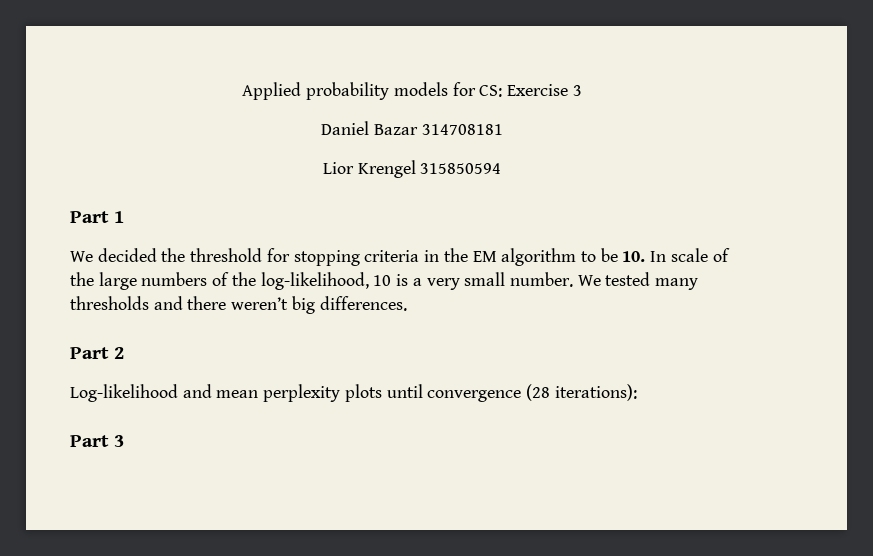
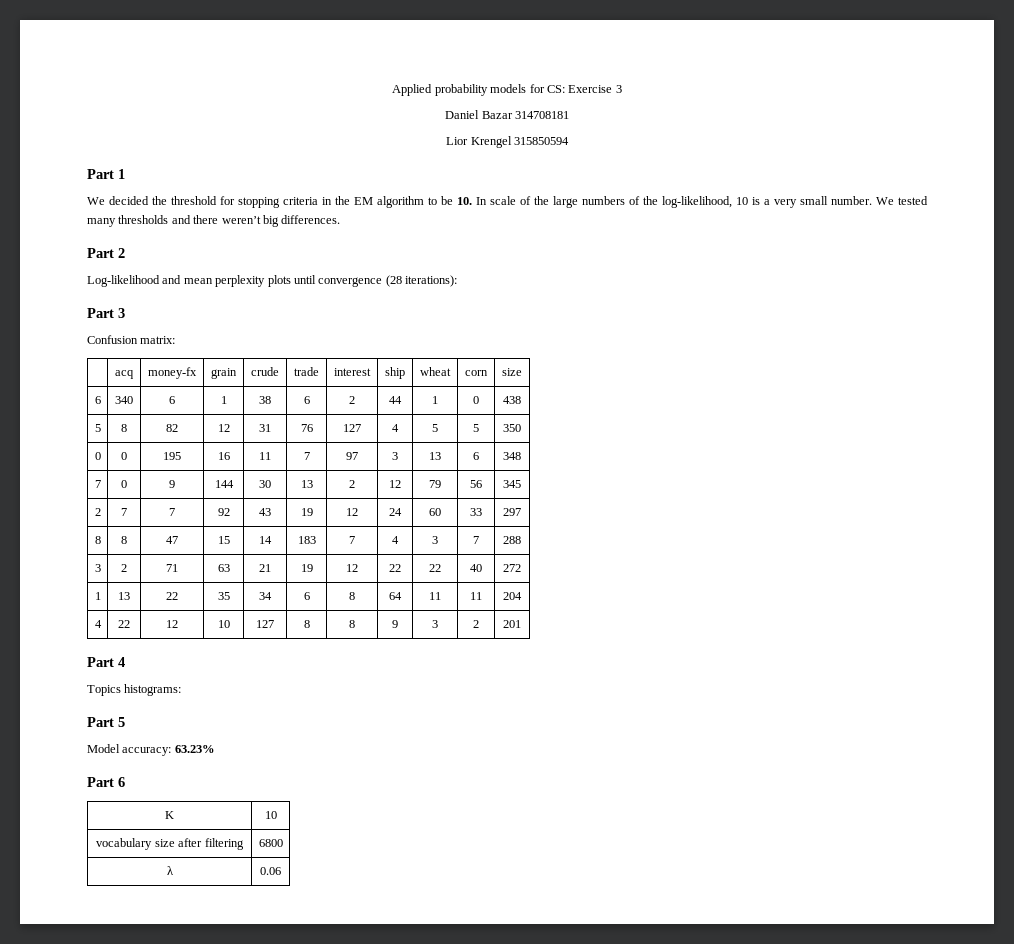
(125, 441) none -> [87,335,176,344] [115,370,134,379] [148,367,197,379] [211,368,237,379] [251,367,279,376] [294,367,319,376] [334,368,371,376] [385,367,405,379] [420,367,451,376] [465,370,488,376] [502,368,522,376] [94,396,101,404] [115,396,133,404] [169,396,175,404] [220,396,227,404] [259,396,271,404] [303,396,310,404] [349,396,355,404] [389,396,402,404] [432,396,438,404] [473,396,479,404] [503,396,521,404] [94,424,101,432] [121,424,127,432] [166,424,178,432] [217,424,230,432] [259,424,271,432] [300,424,313,432] [343,424,361,432] [392,424,399,432] [432,424,438,432] [473,424,479,432] [503,424,521,432] [94,452,101,460] [121,452,127,460] [163,452,181,460] [217,452,230,460] [259,452,271,460] [303,452,310,460] [346,452,358,460] [392,452,398,460] [429,452,441,460] [473,452,479,460] [503,452,521,460] [94,480,101,488] [121,480,127,488] [169,480,175,488] [214,480,234,488] [259,480,271,488] [300,480,313,488] [349,480,355,488] [389,480,401,488] [429,480,441,488] [470,480,482,488] [503,480,521,488] [94,508,101,516] [121,508,127,516] [169,508,175,516] [217,508,230,516] [259,508,271,516] [300,508,313,516] [346,508,358,516] [389,508,402,516] [429,508,441,516] [470,508,482,516] [503,508,521,516] [94,536,101,544] [121,536,127,544] [166,536,178,544] [217,536,230,544] [259,536,272,544] [297,536,316,544] [349,536,355,544] [392,536,399,544] [432,536,438,544] [473,536,479,544] [503,536,521,544] [94,564,101,572] [121,564,127,572] [166,564,178,572] [217,564,230,572] [259,564,271,572] [300,564,313,572] [346,564,358,572] [389,564,401,572] [429,564,441,572] [470,564,482,572] [503,564,521,572] [94,592,101,600] [118,592,130,600] [166,592,178,600] [217,592,230,600] [259,592,272,600] [303,592,310,600] [349,592,355,600] [389,592,402,600] [429,592,441,600] [470,592,482,600] [503,592,522,600] [94,620,102,628] [118,620,130,628] [166,620,178,628] [217,620,230,628] [256,620,274,628] [303,620,310,628] [349,620,355,628] [392,620,398,628] [432,620,438,628] [473,620,479,628] [503,620,521,628] [87,657,125,667] [87,684,182,696] [87,717,125,727] [87,744,215,756] [87,777,125,787] [165,811,174,819] [264,811,277,819] [96,838,244,850] [258,839,283,847] [166,866,173,875] [260,867,281,875] // Confusion matrix: // | acq | money-fx | grain | crude | trade | interest | ship | wheat | corn | size // 6 | 340 | 6 | 1 | 38 | 6 | 2 | 44 | 1 | 0 | 438 // 5 | 8 | 82 | 12 | 31 | 76 | 127 | 4 | 5 | 5 | 350 // 0 | 0 | 195 | 16 | 11 | 7 | 97 | 3 | 13 | 6 | 348 // 7 | 0 | 9 | 144 | 30 | 13 | 2 | 12 | 79 | 56 | 345 // 2 | 7 | 7 | 92 | 43 | 19 | 12 | 24 | 60 | 33 | 297 // 8 | 8 | 47 | 15 | 14 | 183 | 7 | 4 | 3 | 7 | 288 // 3 | 2 | 71 | 63 | 21 | 19 | 12 | 22 | 22 | 40 | 272 // 1 | 13 | 22 | 35 | 34 | 6 | 8 | 64 | 11 | 11 | 204 // 4 | 22 | 12 | 10 | 127 | 8 | 8 | 9 | 3 | 2 | 201 // Part 4 // Topics histograms: // Part 5 // Model accuracy: 63.23% // Part 6 // K | 10 // vocabulary size after filtering | 6800 // λ | 0.06

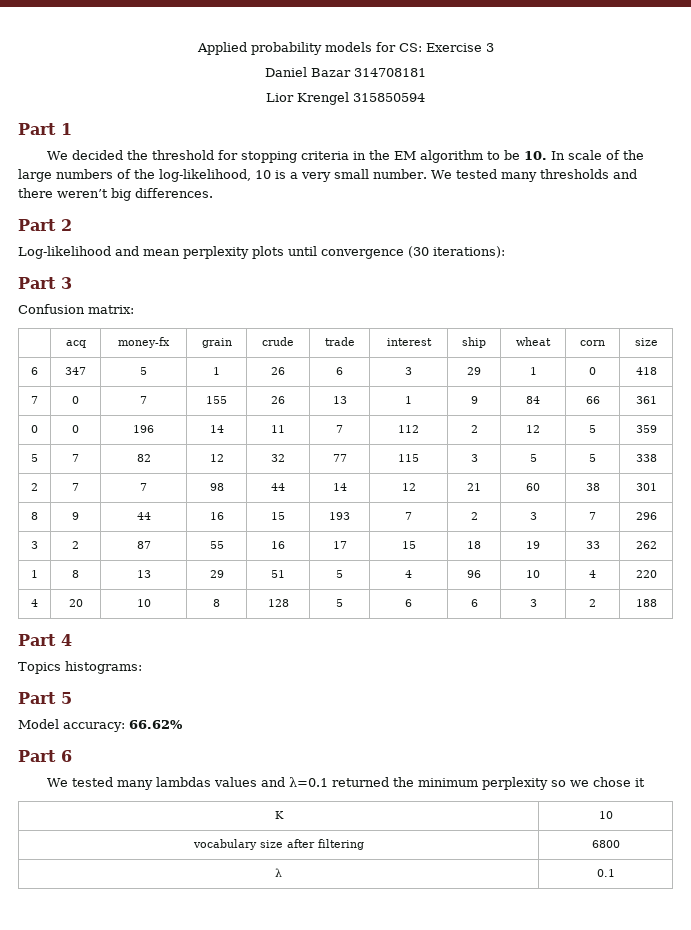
[385,275,402,287] (28 -> [408,246,429,258] (30
[115,396,133,404] [169,396,175,404] [220,396,227,404] [259,396,271,404] [303,396,310,404] [349,396,355,404] [389,396,402,404] [432,396,438,404] [473,396,479,404] [503,396,521,404] [94,424,101,432] [121,424,127,432] 340 | 6 | 1 | 38 | 6 | 2 | 44 | 1 | 0 | 438 // 5 | 8 -> [65,367,86,375] [140,367,147,375] [213,367,220,375] [271,367,285,375] [336,367,343,375] [405,367,412,375] [467,367,481,375] [529,367,537,375] [589,367,596,375] [635,367,657,375] [31,396,38,404] [72,396,79,404] [140,396,147,404] [206,396,227,404] [271,396,285,404] [332,396,347,404] [405,396,412,404] [470,396,478,404] [526,396,540,404] [585,396,600,404] [635,396,657,404] [31,425,38,433] [72,425,79,433] [133,425,154,433] [209,425,224,433] [271,425,285,433] [336,425,343,433] [398,425,419,433] [470,425,478,433] [526,425,540,433] [589,425,596,433] [635,425,657,433] [31,454,38,462] [72,454,79,462] 347 | 5 | 1 | 26 | 6 | 3 | 29 | 1 | 0 | 418 // 7 | 0 | 7 | 155 | 26 | 13 | 1 | 9 | 84 | 66 | 361 // 0 | 0 | 196 | 14 | 11 | 7 | 112 | 2 | 12 | 5 | 359 // 5 | 7
[259,424,271,432] [300,424,313,432] [343,424,361,432] [392,424,399,432] [432,424,438,432] [473,424,479,432] [503,424,521,432] [94,452,101,460] [121,452,127,460] [163,452,181,460] [217,452,230,460] [259,452,271,460] [303,452,310,460] [346,452,358,460] [392,452,398,460] [429,452,441,460] [473,452,479,460] [503,452,521,460] [94,480,101,488] [121,480,127,488] [169,480,175,488] [214,480,234,488] [259,480,271,488] [300,480,313,488] [349,480,355,488] [389,480,401,488] [429,480,441,488] [470,480,482,488] [503,480,521,488] 31 | 76 | 127 | 4 | 5 | 5 | 350 // 0 | 0 | 195 | 16 | 11 | 7 | 97 | 3 | 13 | 6 | 348 // 7 | 0 | 9 | 144 | 30 | 13 | 2 | 12 | 79 | 56 | 345 -> [271,454,285,462] [332,454,347,462] [398,454,419,462] [470,454,478,462] [529,454,537,462] [589,454,596,462] [635,454,657,462] 32 | 77 | 115 | 3 | 5 | 5 | 338
[217,508,230,516] [259,508,271,516] [300,508,313,516] [346,508,358,516] [389,508,402,516] 92 | 43 | 19 | 12 | 24 -> [209,483,224,491] [271,483,285,491] [332,483,347,491] [401,483,416,491] [467,483,481,491] 98 | 44 | 14 | 12 | 21
[470,508,482,516] [503,508,521,516] [94,536,101,544] [121,536,127,544] [166,536,178,544] [217,536,230,544] [259,536,272,544] [297,536,316,544] [349,536,355,544] [392,536,399,544] 33 | 297 // 8 | 8 | 47 | 15 | 14 | 183 | 7 | 4 -> [585,483,600,491] [635,483,657,491] [31,512,38,520] [72,512,79,520] [136,512,151,520] [209,512,224,520] [271,512,285,520] [329,512,350,520] [405,512,412,520] [470,512,478,520] 38 | 301 // 8 | 9 | 44 | 16 | 15 | 193 | 7 | 2
[503,536,521,544] [94,564,101,572] [121,564,127,572] [166,564,178,572] [217,564,230,572] [259,564,271,572] [300,564,313,572] [346,564,358,572] [389,564,401,572] [429,564,441,572] [470,564,482,572] [503,564,521,572] [94,592,101,600] [118,592,130,600] [166,592,178,600] [217,592,230,600] [259,592,272,600] [303,592,310,600] [349,592,355,600] [389,592,402,600] [429,592,441,600] [470,592,482,600] [503,592,522,600] [94,620,102,628] [118,620,130,628] [166,620,178,628] [217,620,230,628] [256,620,274,628] [303,620,310,628] [349,620,355,628] [392,620,398,628] [432,620,438,628] [473,620,479,628] [503,620,521,628] 288 // 3 | 2 | 71 | 63 | 21 | 19 | 12 | 22 | 22 | 40 | 272 // 1 | 13 | 22 | 35 | 34 | 6 | 8 | 64 | 11 | 11 | 204 // 4 | 22 | 12 | 10 | 127 | 8 | 8 | 9 | 3 | 2 | 201 -> [635,512,657,520] [31,541,38,549] [72,541,79,549] [136,541,151,549] [209,541,224,549] [271,541,285,549] [332,541,347,549] [401,541,416,549] [467,541,481,549] [526,541,540,549] [585,541,600,549] [635,541,657,549] [31,570,38,578] [72,570,79,578] [136,570,151,578] [209,570,224,578] [271,570,285,578] [336,570,343,578] [405,570,412,578] [467,570,481,578] [526,570,540,578] [589,570,596,578] [635,570,657,578] [31,599,38,607] [68,599,83,607] [136,599,151,607] [213,599,220,607] [267,599,289,607] [336,599,343,607] [405,599,412,607] [470,599,478,607] [529,599,537,607] [589,599,596,607] [635,599,657,607] 296 // 3 | 2 | 87 | 55 | 16 | 17 | 15 | 18 | 19 | 33 | 262 // 1 | 8 | 13 | 29 | 51 | 5 | 4 | 96 | 10 | 4 | 220 // 4 | 20 | 10 | 8 | 128 | 5 | 6 | 6 | 3 | 2 | 188
[174,745,215,753] 63.23% -> [129,720,183,729] 66.62%
(125, 782) none -> [47,777,646,790] // We tested many lambdas values and λ=0.1 returned the minimum perplexity so we chose it
[260,867,281,875] 0.06 -> [596,869,615,877] 0.1

